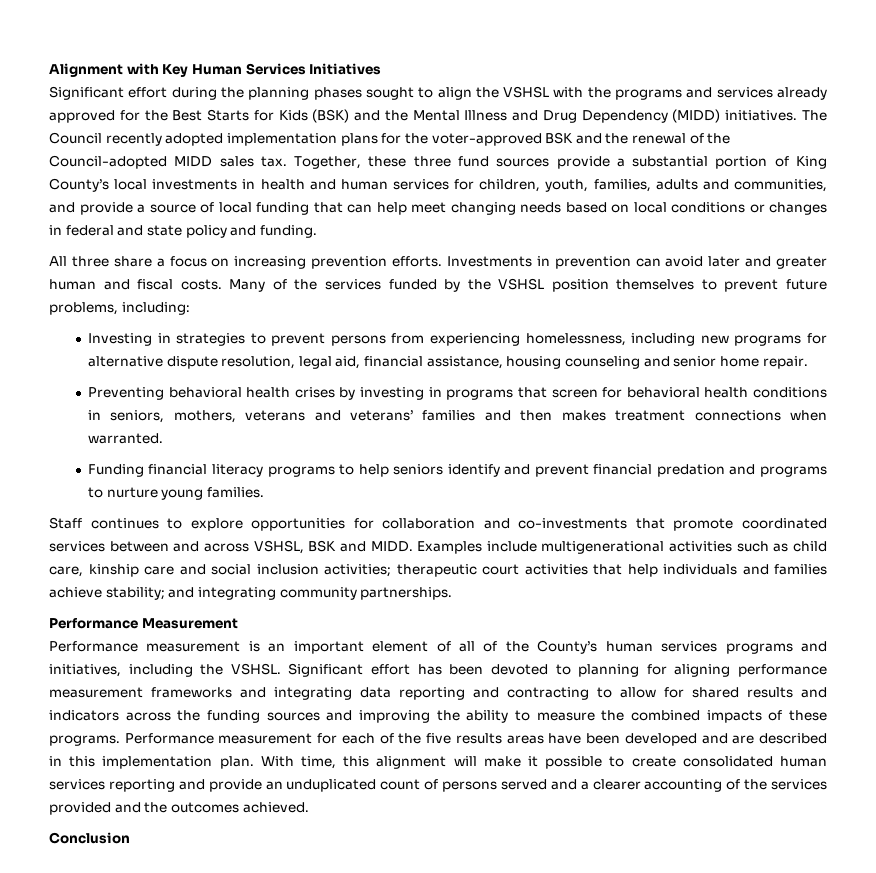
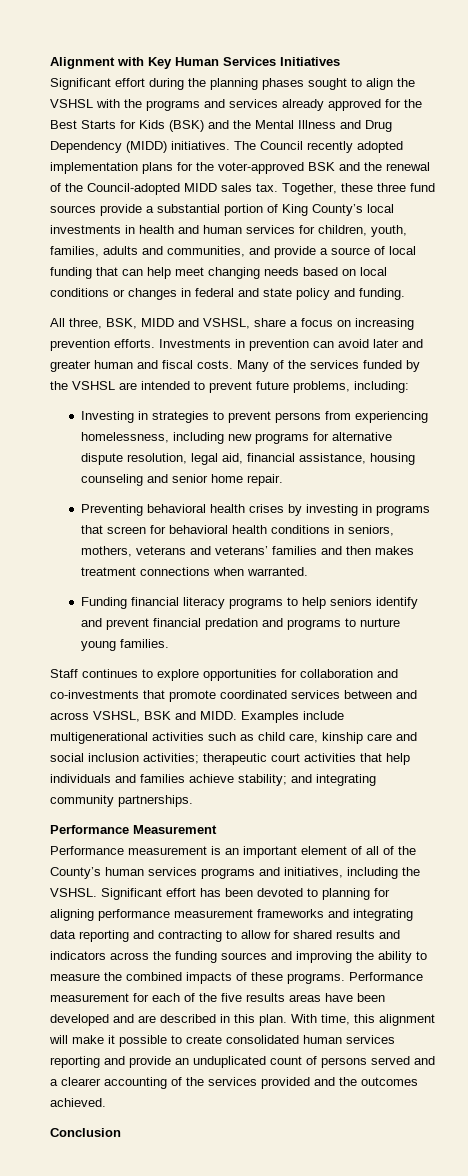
[71,256,109,267] three -> [69,318,250,329] three, BSK, MIDD and VSHSL,
[551,279,695,292] position themselves -> [119,381,190,390] are intended
[102,756,213,769] implementation -> (255, 1018) none

